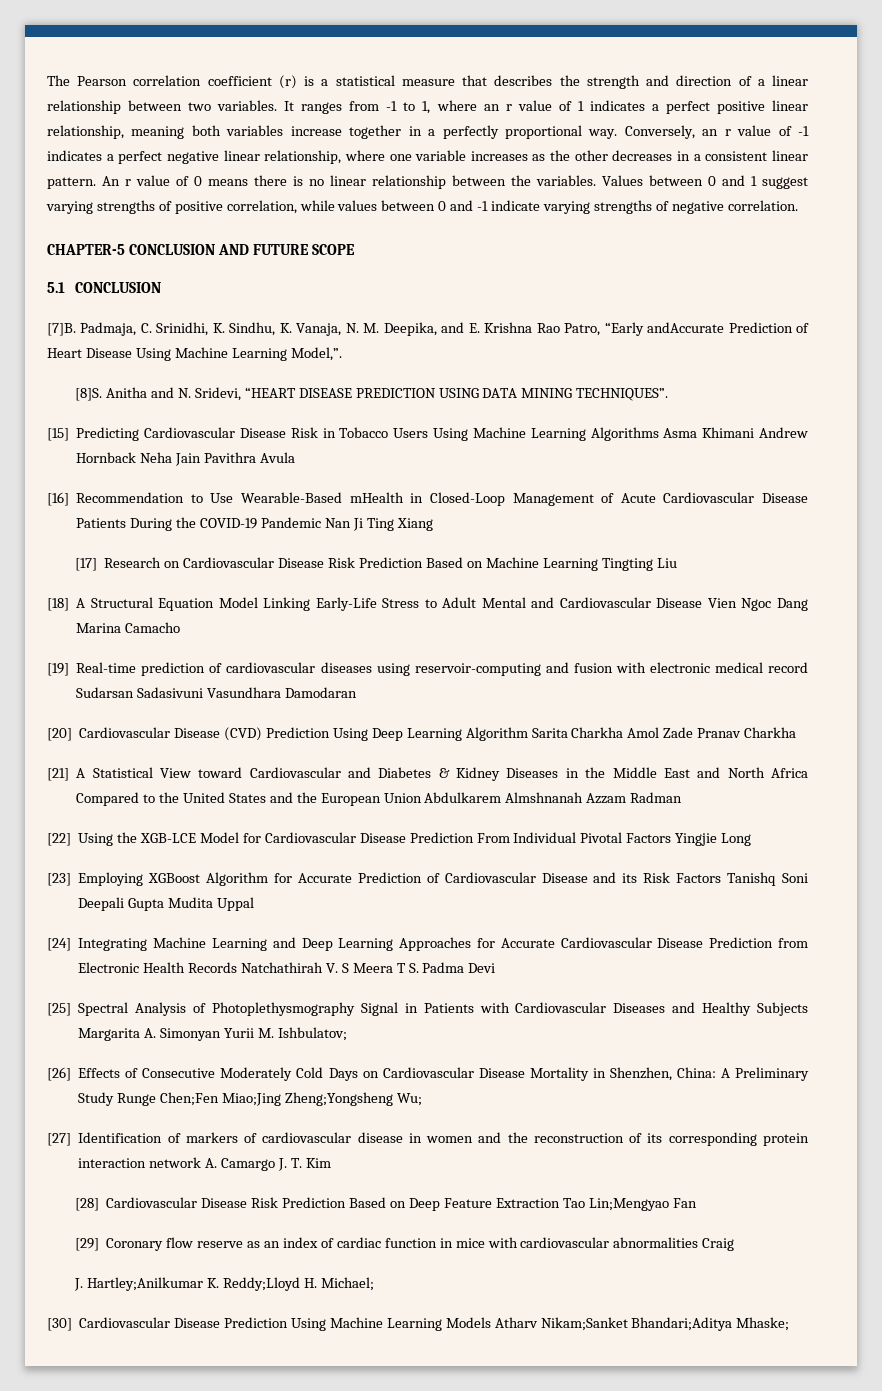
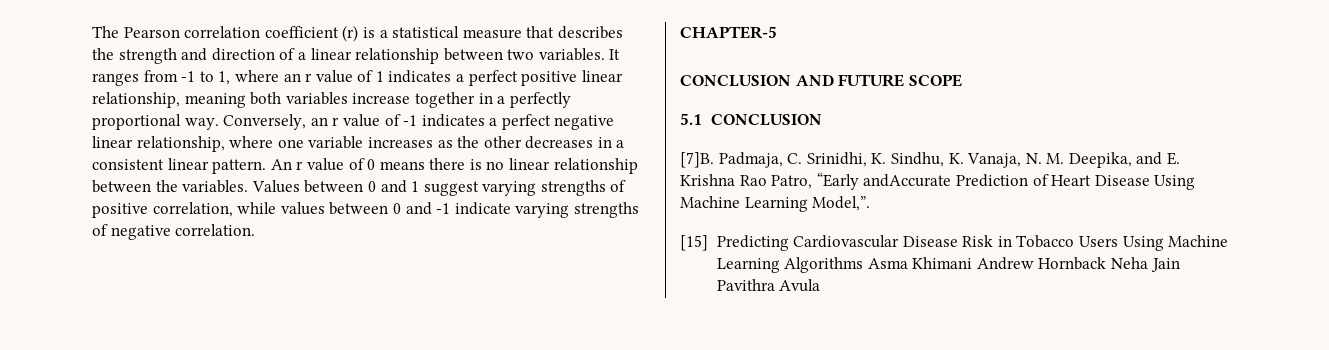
(125, 249) none -> (777, 32) //
[75,387,669,401] // [8]S. Anitha and N. Sridevi, “HEART DISEASE PREDICTION USING DATA MINING TECHNIQUES”. -> (871, 203) none
[47,492,808,506] [76,517,433,531] [75,557,677,571] [47,597,808,611] [76,622,181,633] [47,662,808,676] [76,687,357,698] [47,727,797,741] [47,767,808,781] [76,792,683,806] [47,832,752,846] [47,872,809,886] [78,897,254,911] [47,937,808,951] [78,962,496,973] [47,1002,808,1016] [78,1027,347,1041] [47,1067,810,1081] [78,1092,422,1106] [47,1132,809,1146] [78,1157,331,1171] [75,1197,697,1211] [75,1237,735,1251] [74,1277,374,1291] [47,1317,790,1331] // [16] Recommendation to Use Wearable-Based mHealth in Closed-Loop Management of Acute Cardiovascular Disease Patients During the COVID-19 Pandemic Nan Ji Ting Xiang // [17] Research on Cardiovascular Disease Risk Prediction Based on Machine Learning Tingting Liu // [18] A Structural Equation Model Linking Early-Life Stress to Adult Mental and Cardiovascular Disease Vien Ngoc Dang Marina Camacho // [19] Real-time prediction of cardiovascular diseases using reservoir-computing and fusion with electronic medical record Sudarsan Sadasivuni Vasundhara Damodaran // [20] Cardiovascular Disease (CVD) Prediction Using Deep Learning Algorithm Sarita Charkha Amol Zade Pranav Charkha // [21] A Statistical View toward Cardiovascular and Diabetes & Kidney Diseases in the Middle East and North Africa Compared to the United States and the European Union Abdulkarem Almshnanah Azzam Radman // [22] Using the XGB-LCE Model for Cardiovascular Disease Prediction From Individual Pivotal Factors Yingjie Long // [23] Employing XGBoost Algorithm for Accurate Prediction of Cardiovascular Disease and its Risk Factors Tanishq Soni Deepali Gupta Mudita Uppal // [24] Integrating Machine Learning and Deep Learning Approaches for Accurate Cardiovascular Disease Prediction from Electronic Health Records Natchathirah V. S Meera T S. Padma Devi // [25] Spectral Analysis of Photoplethysmography Signal in Patients with Cardiovascular Diseases and Healthy Subjects Margarita A. Simonyan Yurii M. Ishbulatov; // [26] Effects of Consecutive Moderately Cold Days on Cardiovascular Disease Mortality in Shenzhen, China: A Preliminary Study Runge Chen;Fen Miao;Jing Zheng;Yongsheng Wu; // [27] Identification of markers of cardiovascular disease in women and the reconstruction of its corresponding protein interaction network A. Camargo J. T. Kim // [28] Cardiovascular Disease Risk Prediction Based on Deep Feature Extraction Tao Lin;Mengyao Fan // [29] Coronary flow reserve as an index of cardiac function in mice with cardiovascular abnormalities Craig // J. Hartley;Anilkumar K. Reddy;Lloyd H. Michael; // [30] Cardiovascular Disease Prediction Using Machine Learning Models Atharv Nikam;Sanket Bhandari;Aditya Mhaske; -> (821, 285) none

